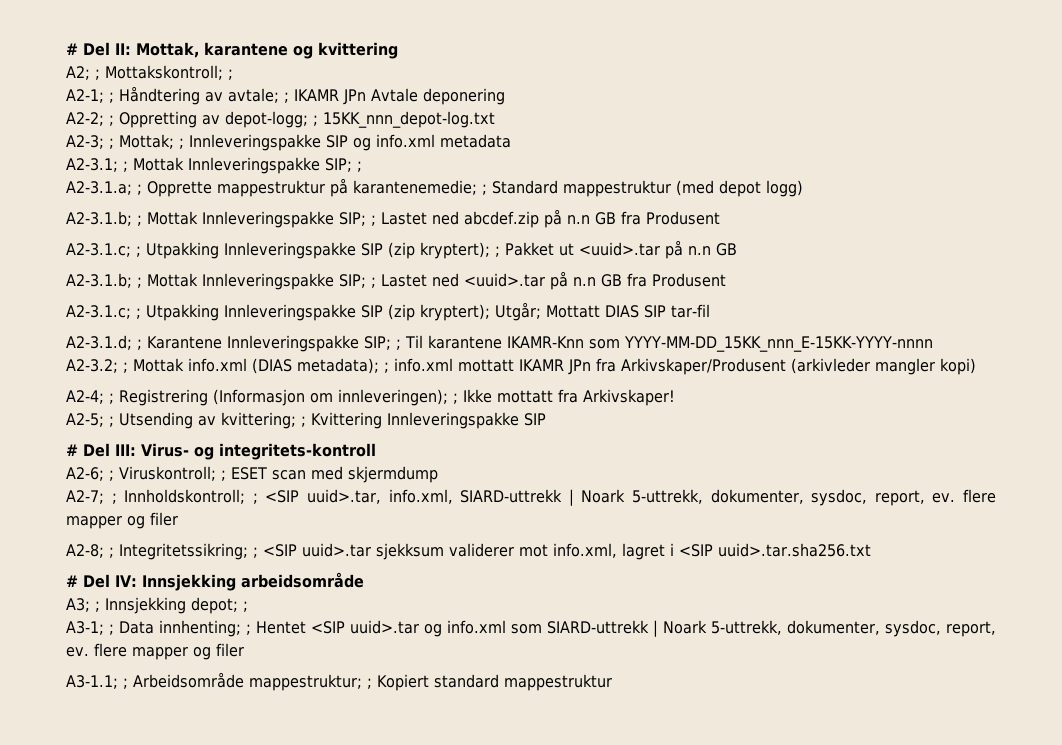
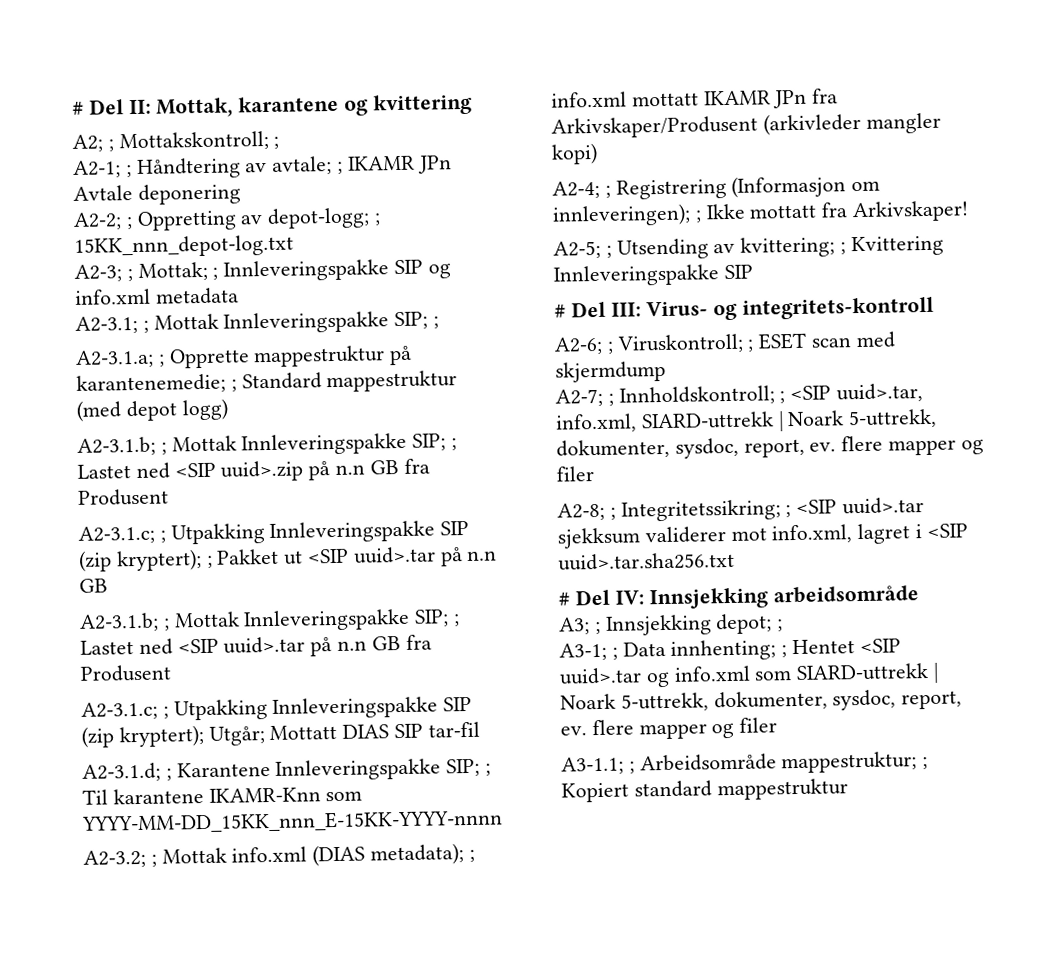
[464,211,539,228] abcdef.zip -> [174,460,304,482] <SIP uuid>.zip
[579,242,660,256] <uuid>.tar -> [307,546,436,564] <SIP uuid>.tar
[464,273,545,287] <uuid>.tar -> [177,636,306,654] <SIP uuid>.tar

